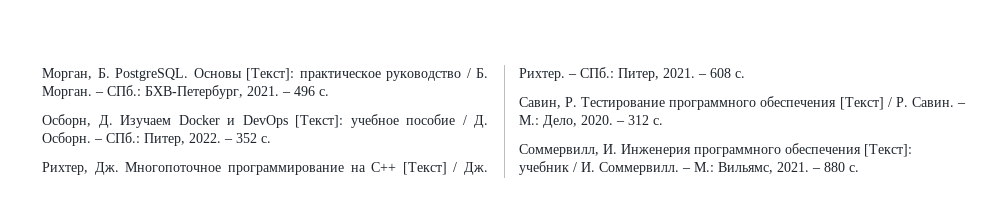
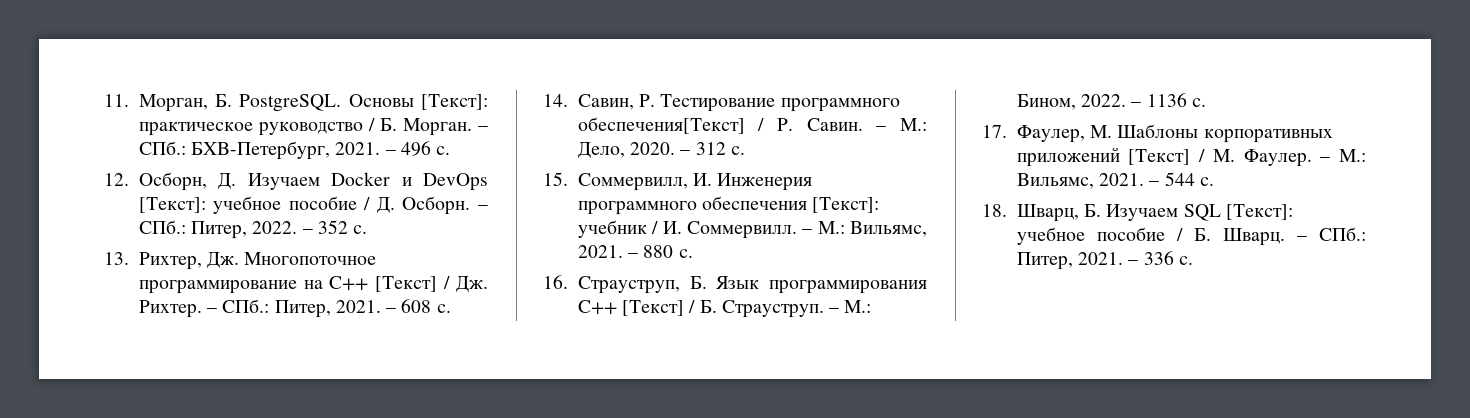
(42, 74) none -> [104,94,129,107] 11.
(329, 92) none -> [104,173,129,186] 12.
(271, 139) none -> [104,252,129,265] 13.
(745, 74) none -> [543,94,568,107] 14.
[760,96,884,110] обеспечения [Текст] -> [577,117,745,134] обеспечения[Текст]
(663, 121) none -> [543,172,568,186] 15.
(859, 168) none -> [543,275,927,294] [577,300,872,318] [1016,93,1206,110] [982,124,1333,143] [1016,147,1366,167] [1016,172,1214,189] [982,204,1293,222] [1016,227,1366,246] [1016,251,1193,270] // 16. Страуструп, Б. Язык программирования C++ [Текст] / Б. Страуструп. – М.: Бином, 2022. – 1136 с. // 17. Фаулер, М. Шаблоны корпоративных приложений [Текст] / М. Фаулер. – М.: Вильямс, 2021. – 544 с. // 18. Шварц, Б. Изучаем SQL [Текст]: учебное пособие / Б. Шварц. – СПб.: Питер, 2021. – 336 с.

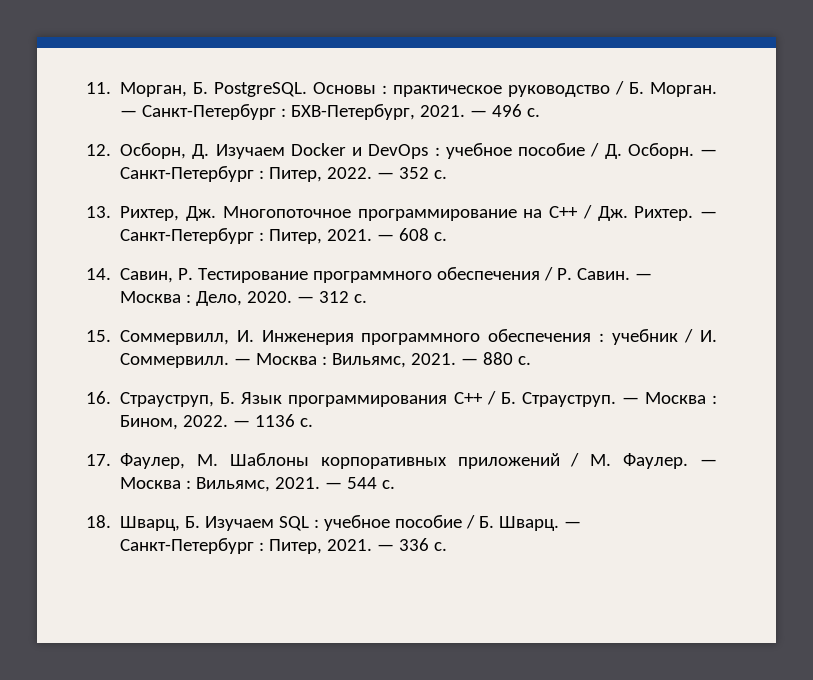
[421,94,488,110] [Текст]: -> [382,85,388,94] :
[478,126,489,131] [138,141,186,155] – СПб.: -> [120,104,287,120] — Санкт-Петербург :
[385,150,396,155] – -> [470,110,488,117] —
[138,197,206,213] [Текст]: -> [434,147,440,156] :
[478,205,489,210] [138,220,186,234] – СПб.: -> [700,149,717,156] [120,166,265,182] — Санкт-Петербург :
[302,229,313,234] – -> [377,172,395,179] —
[375,276,438,292] [Текст] -> (578, 212) none
[207,299,397,318] – СПб.: Питер, 2021. – -> [700,211,717,218] [120,228,395,244] — Санкт-Петербург : Питер, 2021. —
[577,117,745,134] обеспечения[Текст] -> [437,267,541,280] обеспечения
[876,118,927,131] – М.: -> [635,273,653,280] [120,291,192,303] — Москва :
[680,150,691,155] – -> [297,296,315,303] —
[812,197,880,213] [Текст]: -> [598,333,604,342] :
[802,221,927,237] [577,245,639,258] – М.: Вильямс, 2021. – -> [234,353,479,368] — Москва : Вильямс, 2021. —
[622,300,685,316] [Текст] -> (483, 398) none
[829,300,872,313] – М.: -> [621,392,717,404] — Москва :
[1131,102,1142,107] – -> [233,420,251,427] —
[1128,149,1191,165] [Текст] -> (560, 461) none
[1320,149,1366,162] [1016,173,1160,189] – М.: Вильямс, 2021. – -> [700,459,717,466] [120,477,343,492] — Москва : Вильямс, 2021. —
[1225,204,1293,220] [Текст]: -> [314,519,320,528] :
[1296,227,1366,241] [1016,252,1139,270] – СПб.: Питер, 2021. – -> [564,521,582,528] [120,538,395,554] — Санкт-Петербург : Питер, 2021. —

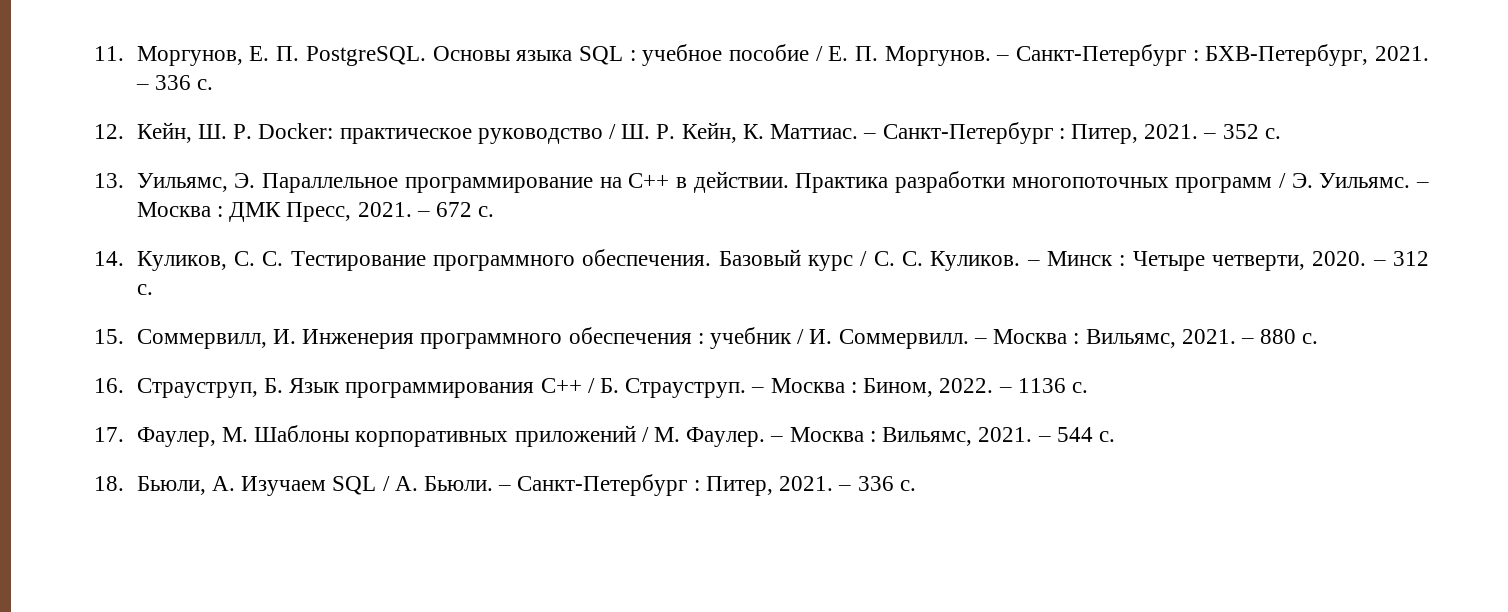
[120,81,717,97] [120,110,138,117] Морган, Б. PostgreSQL. Основы : практическое руководство / Б. Морган. — -> [136,44,1010,66] Моргунов, Е. П. PostgreSQL. Основы языка SQL : учебное пособие / Е. П. Моргунов. –
[470,104,523,117] — 496 -> [135,75,192,90] – 336
[120,143,717,159] [120,166,395,182] Осборн, Д. Изучаем Docker и DevOps : учебное пособие / Д. Осборн. — Санкт-Петербург : Питер, 2022. — -> [136,122,1217,144] Кейн, Ш. P. Docker: практическое руководство / Ш. P. Кейн, К. Маттиас. – Санкт-Петербург : Питер, 2021. –
[120,205,717,221] [120,228,448,244] [86,267,653,283] [120,291,315,306] Рихтер, Дж. Многопоточное программирование на C++ / Дж. Рихтер. — Санкт-Петербург : Питер, 2021. — 608 с. // 14. Савин, Р. Тестирование программного обеспечения / Р. Савин. — Москва : Дело, 2020. — -> [136,171,1430,193] [136,202,495,222] [94,249,1386,271] Уильямс, Э. Параллельное программирование на C++ в действии. Практика разработки многопоточных программ / Э. Уильямс. – Москва : ДМК Пресс, 2021. – 672 с. // 14. Куликов, С. С. Тестирование программного обеспечения. Базовый курс / С. С. Куликов. – Минск : Четыре четверти, 2020. –
[234,353,479,368] — Москва : Вильямс, 2021. — -> [973,329,1254,348] – Москва : Вильямс, 2021. –
[621,397,639,404] — -> [751,387,765,393] –
[233,420,251,427] — -> [998,387,1012,393] –
[700,459,717,466] [120,477,343,492] — Москва : Вильямс, 2021. — -> [770,427,1051,446] – Москва : Вильямс, 2021. –
[120,515,582,531] [120,538,395,554] Шварц, Б. Изучаем SQL : учебное пособие / Б. Шварц. — Санкт-Петербург : Питер, 2021. — -> [136,474,852,496] Бьюли, А. Изучаем SQL / А. Бьюли. – Санкт-Петербург : Питер, 2021. –

